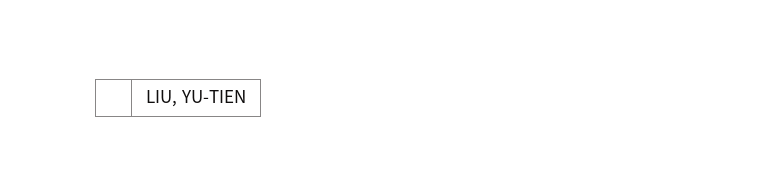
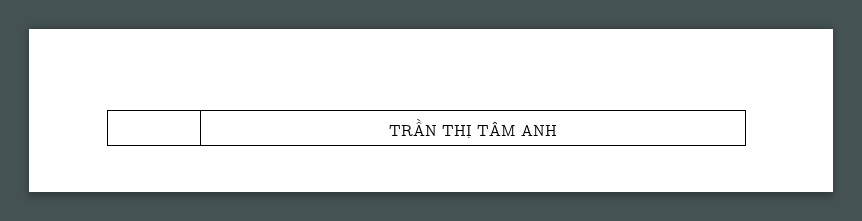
[145,90,247,107] | LIU, YU-TIEN -> [389,118,557,138] | TRẦN THỊ TÂM ANH

